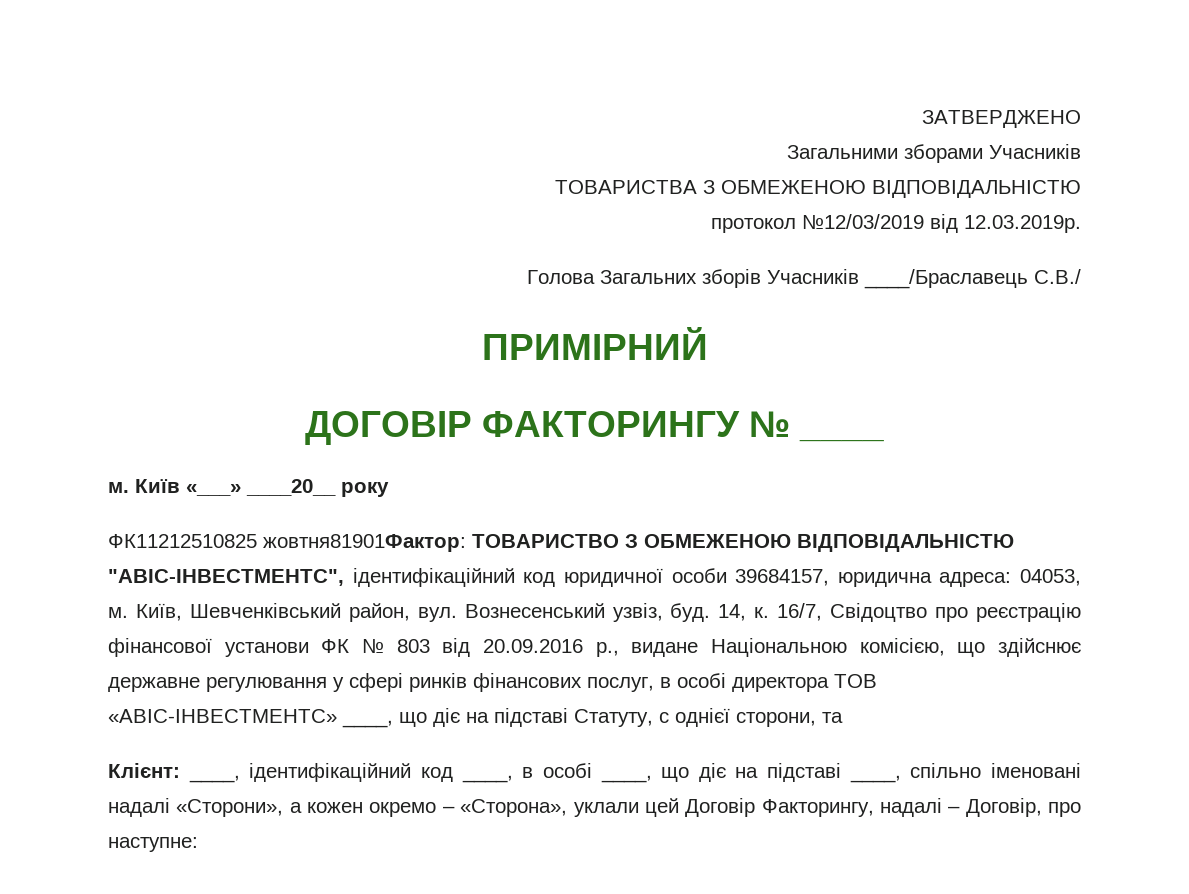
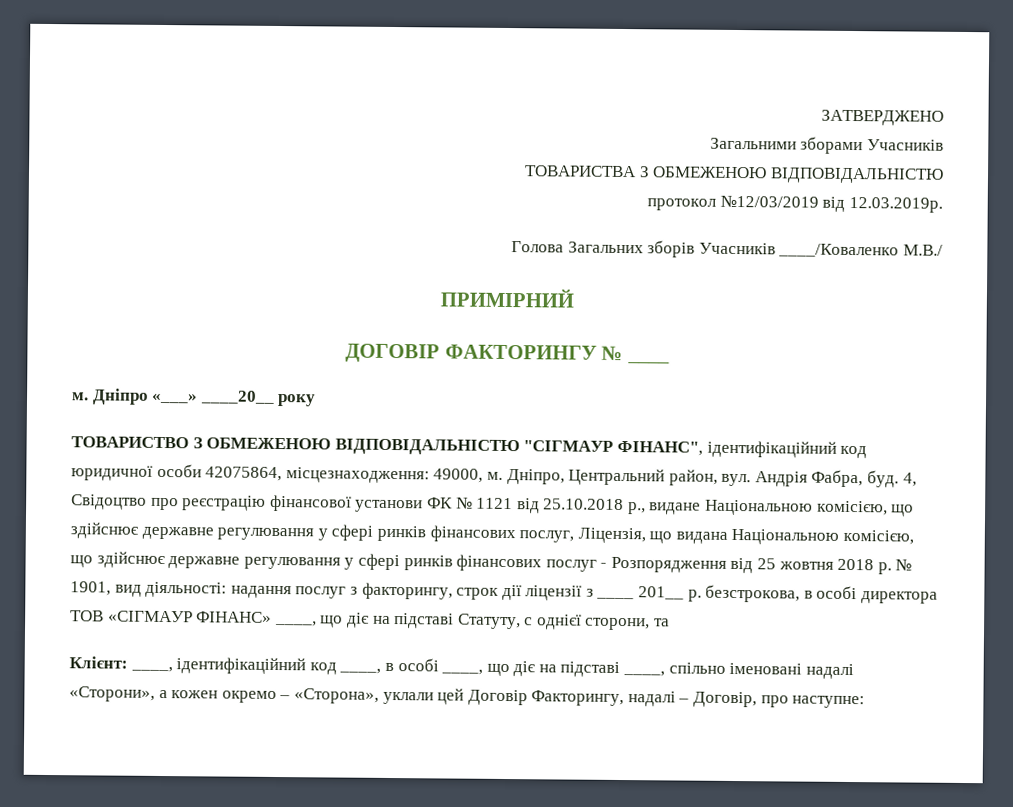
[864,269,1081,289] ____/Браславець С.В./ -> [778,243,943,258] ____/Коваленко М.В./
[135,479,180,493] Київ -> [91,388,149,405] Дніпро
[108,534,466,552] ФК11212510825 жовтня81901Фактор: -> (317, 400) none
[108,569,344,586] "АВІС-ІНВЕСТМЕНТС", -> [523,440,703,456] "СІГМАУР ФІНАНС",
[735,569,1081,587] [108,603,823,622] 39684157, юридична адреса: 04053, м. Київ, Шевченківський район, вул. Вознесенський узвіз, буд. 14, к. 16/7, -> [205,466,917,488] 42075864, місцезнаходження: 49000, м. Дніпро, Центральний район, вул. Андрія Фабра, буд. 4,
[396,638,583,657] 803 від 20.09.2016 -> [476,497,625,514] 1121 від 25.10.2018
(654, 684) none -> [577,527,915,545] [70,551,913,575] [70,581,801,603] Ліцензія, що видана Національною комісією, що здійснює державне регулювання у сфері ринків фінансових послуг - Розпорядження від 25 жовтня 2018 р. № 1901, вид діяльності: надання послуг з факторингу, строк дії ліцензії з ____ 201__ р. безстрокова,
[108,709,337,723] «АВІС-ІНВЕСТМЕНТС» -> [107,610,273,623] «СІГМАУР ФІНАНС»

